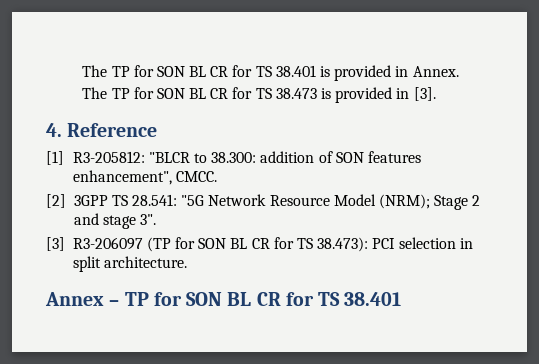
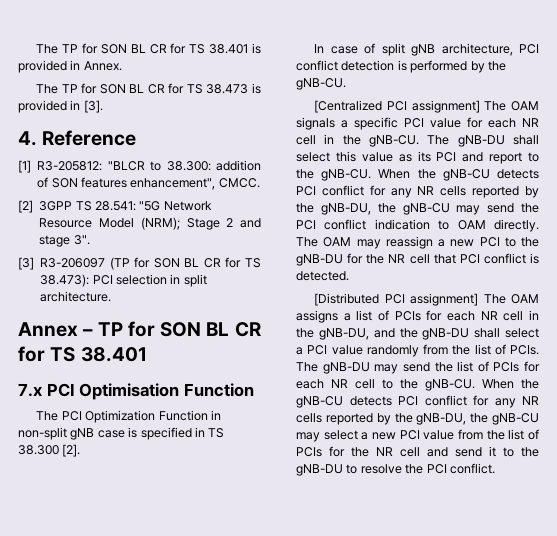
(402, 299) none -> [18,383,254,400] [36,410,221,423] [18,427,225,440] [18,444,81,457] [314,43,539,56] [296,60,506,73] [296,78,346,90] [314,100,539,113] [296,117,539,130] [296,134,539,147] [296,151,539,164] [296,169,539,181] [296,185,539,198] [296,203,539,215] [296,219,539,232] [296,236,539,249] [296,253,539,266] [296,271,349,281] [314,293,539,306] [296,310,539,323] [296,328,539,340] [296,344,539,357] [296,361,540,374] [296,379,539,391] [296,395,539,408] [296,413,539,425] [296,429,539,442] [296,446,539,457] [296,463,495,476] // 7.x PCI Optimisation Function // The PCI Optimization Function in non-split gNB case is specified in TS 38.300 [2]. // In case of split gNB architecture, PCI conflict detection is performed by the gNB-CU. // [Centralized PCI assignment] The OAM signals a specific PCI value for each NR cell in the gNB-CU. The gNB-DU shall select this value as its PCI and report to the gNB-CU. When the gNB-CU detects PCI conflict for any NR cells reported by the gNB-DU, the gNB-CU may send the PCI conflict indication to OAM directly. The OAM may reassign a new PCI to the gNB-DU for the NR cell that PCI conflict is detected. // [Distributed PCI assignment] The OAM assigns a list of PCIs for each NR cell in the gNB-DU, and the gNB-DU shall select a PCI value randomly from the list of PCIs. The gNB-DU may send the list of PCIs for each NR cell to the gNB-CU. When the gNB-CU detects PCI conflict for any NR cells reported by the gNB-DU, the gNB-CU may select a new PCI value from the list of PCIs for the NR cell and send it to the gNB-DU to resolve the PCI conflict.

